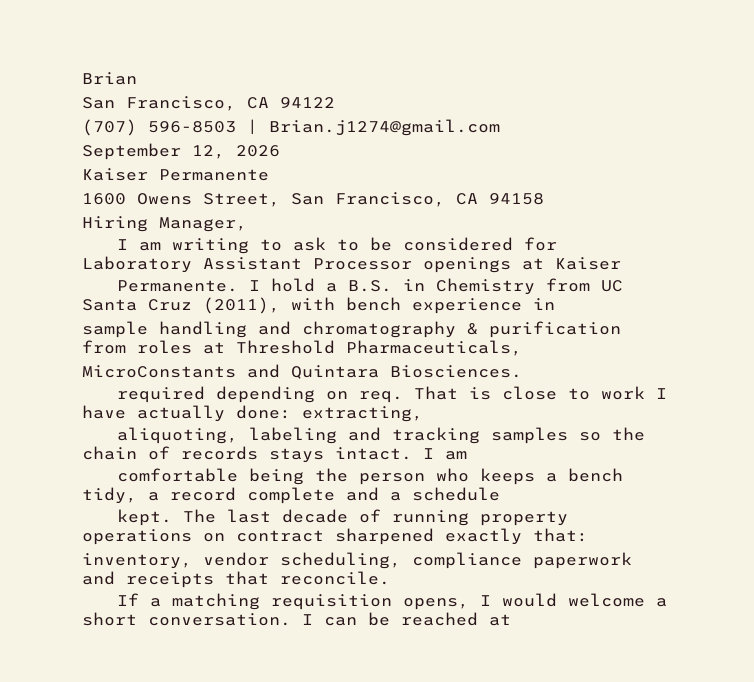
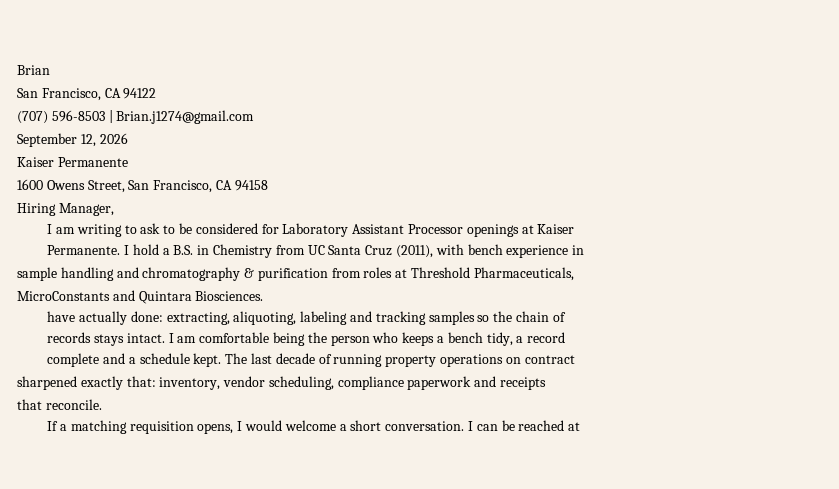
[117,386,668,403] required depending on req. That is close to work I -> (264, 296) none
(423, 414) // -> (230, 318) none
(170, 453) none -> (566, 317) //
(467, 455) // -> (197, 339) none
(236, 494) none -> (566, 337) //
(500, 494) // -> (190, 358) none
(324, 536) none -> (575, 359) //
(588, 535) // -> (156, 381) none
(214, 580) none -> (547, 383) //

